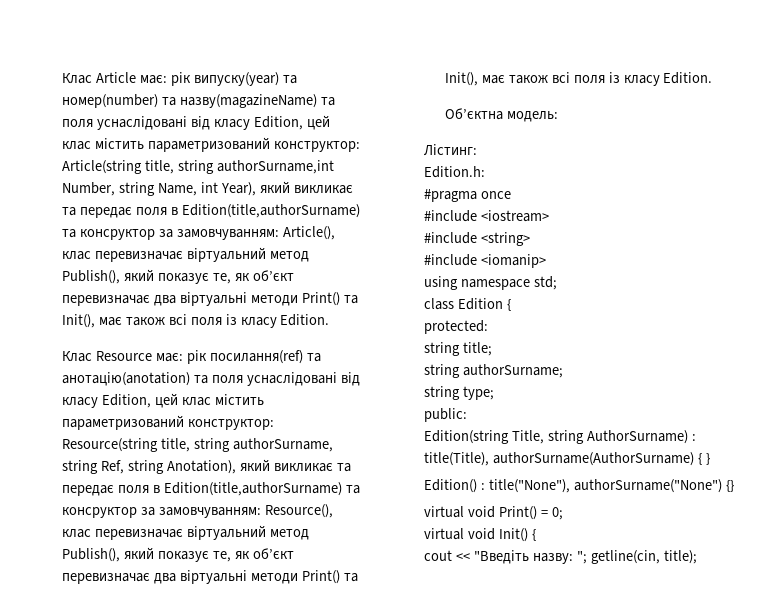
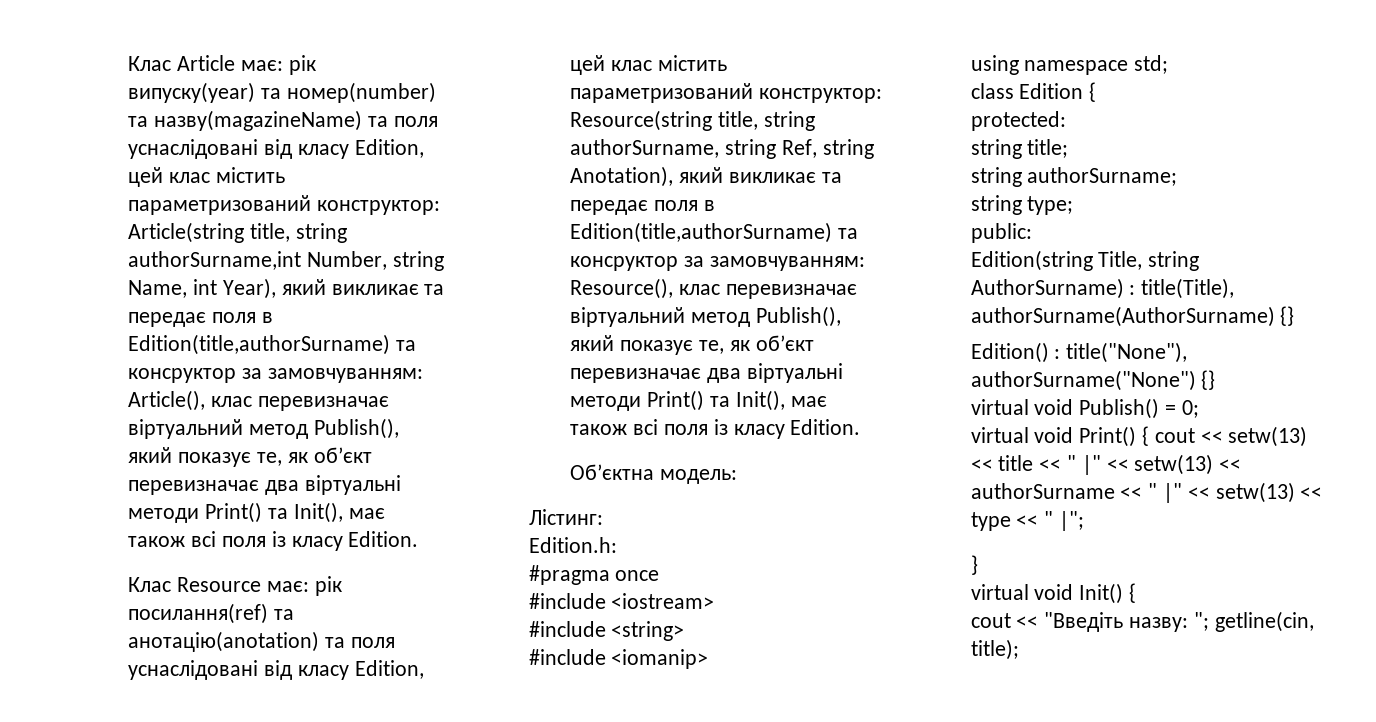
[697,453,710,465] { } -> [1280,306,1295,326] {}
[498,506,537,520] Print() -> [1079,398,1160,419] Publish()
(563, 513) none -> [970,426,1308,447] [970,454,1242,475] [970,482,1323,503] [970,511,1085,531] [970,555,978,575] // virtual void Print() { cout << setw(13) << title << " |" << setw(13) << authorSurname << " |" << setw(13) << type << " |"; // }

